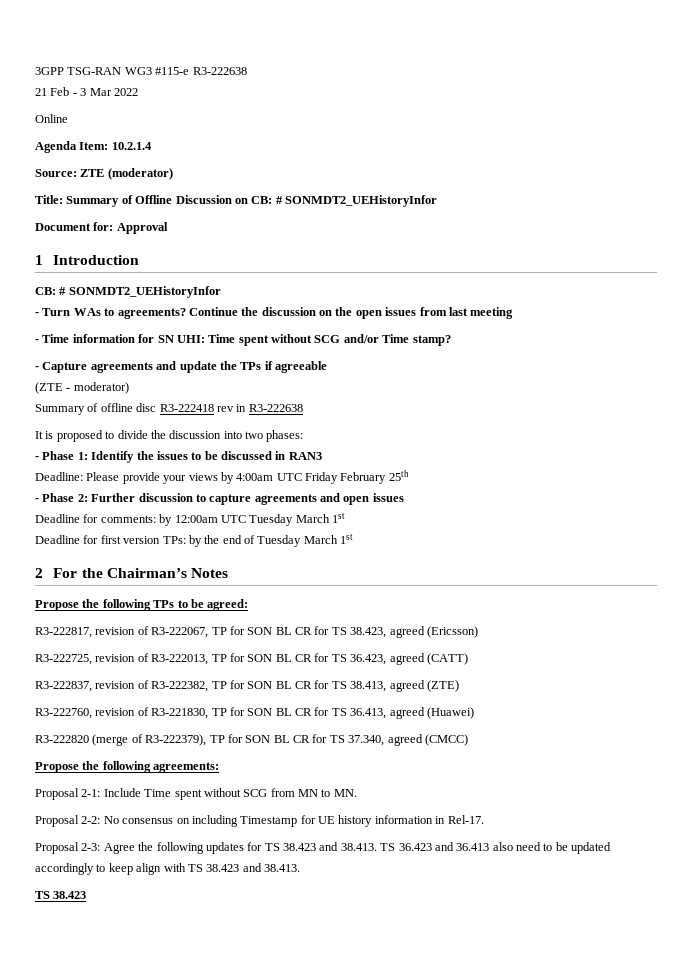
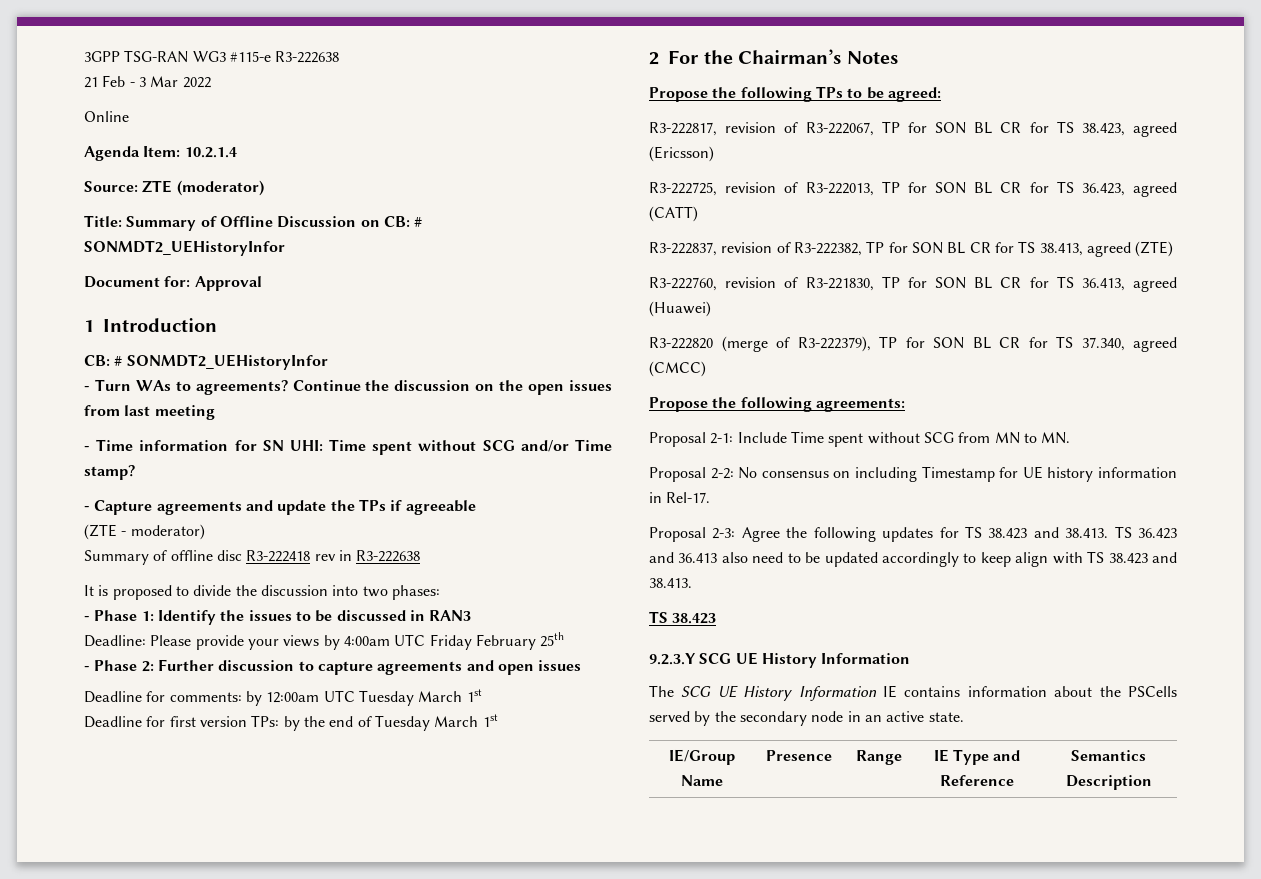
(87, 895) none -> [649,652,911,668] [649,685,1177,701] [649,711,964,726] [668,749,735,765] [680,775,723,786] [765,750,832,761] [855,750,902,765] [933,749,1021,765] [940,775,1014,786] [1071,750,1146,761] [1065,775,1152,790] // 9.2.3.Y SCG UE History Information // The SCG UE History Information IE contains information about the PSCells served by the secondary node in an active state. // IE/Group Name | Presence | Range | IE Type and Reference | Semantics Description

